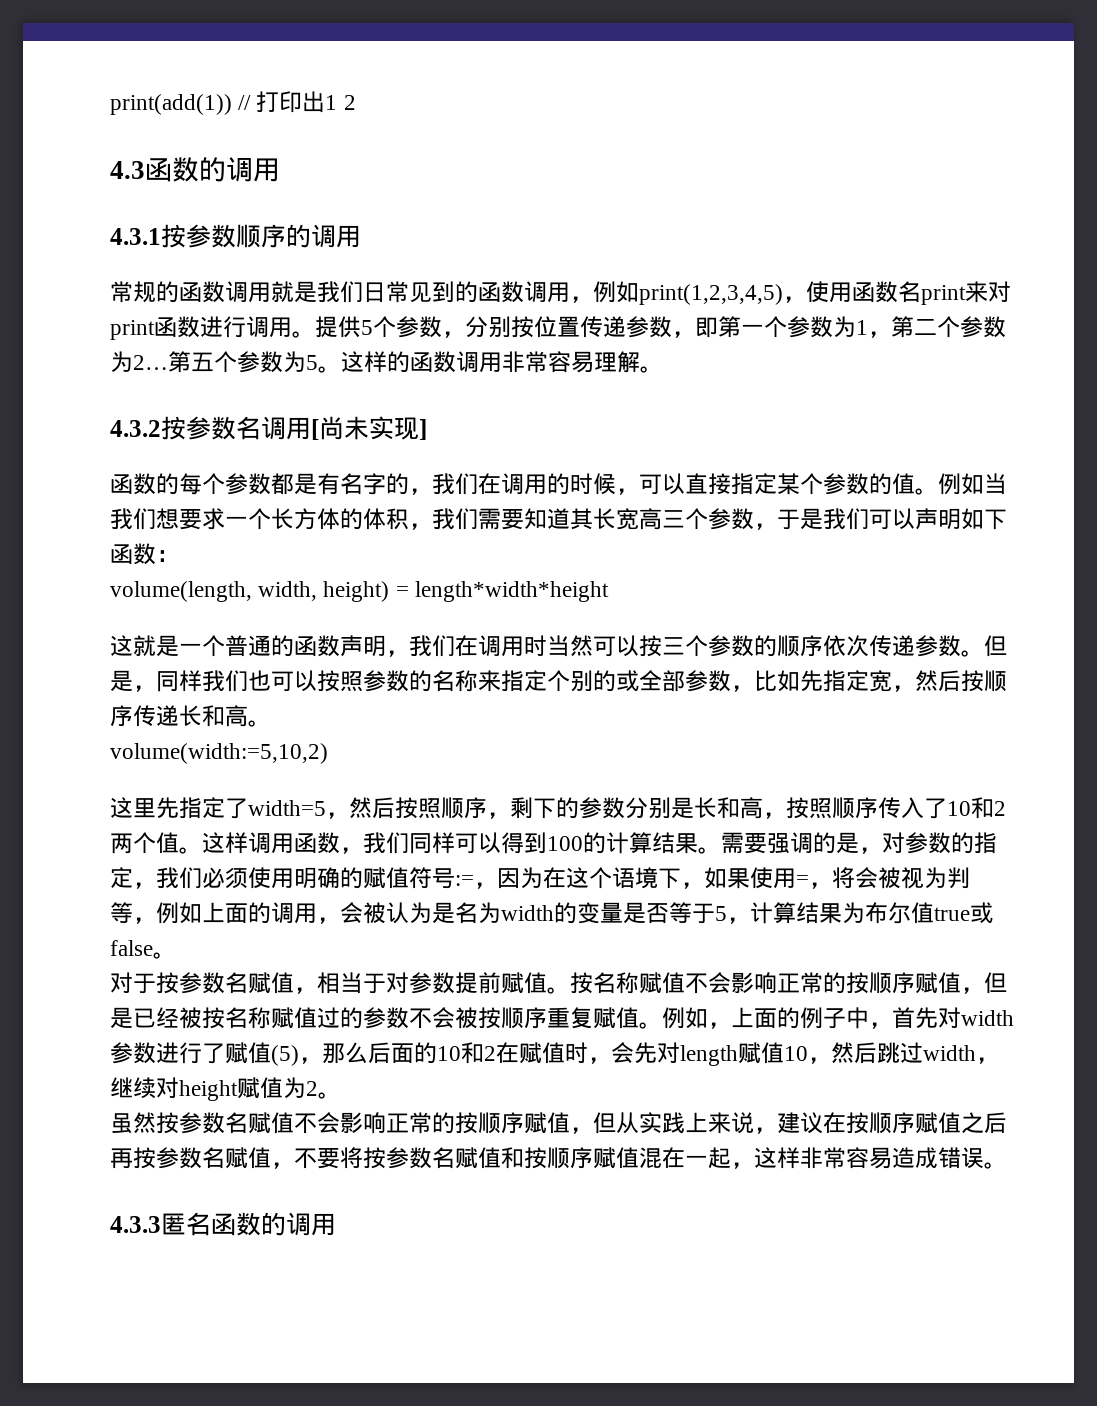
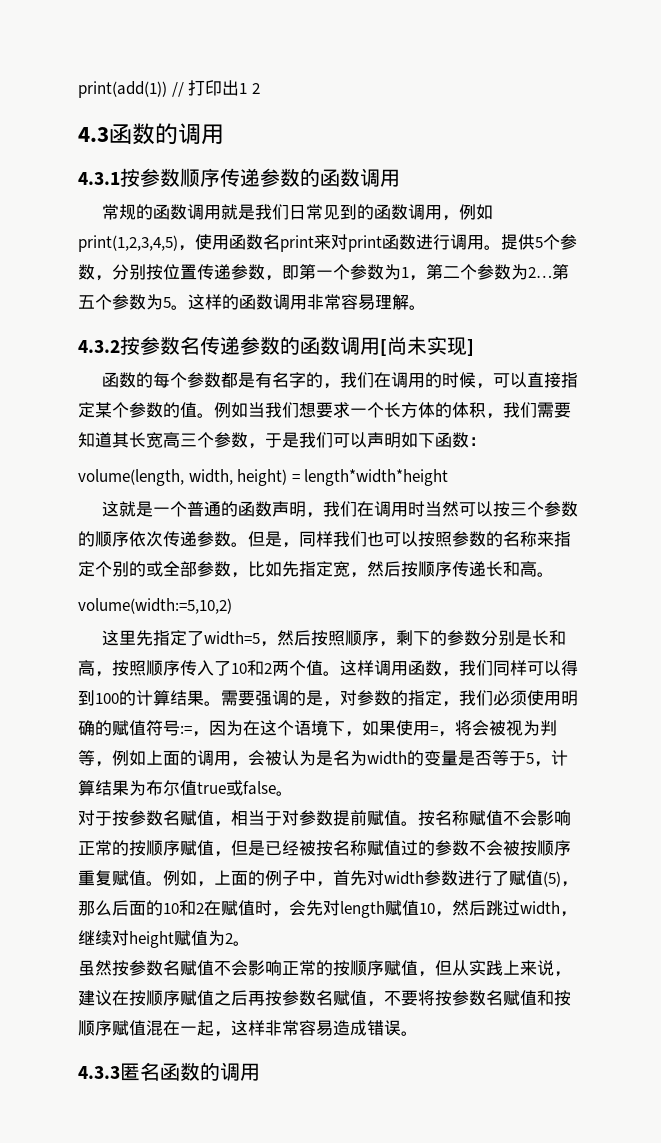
[286,224,311,248] 的 -> [220,168,360,187] 传递参数的函数
(261, 428) none -> [200,336,340,355] 传递参数的函数

